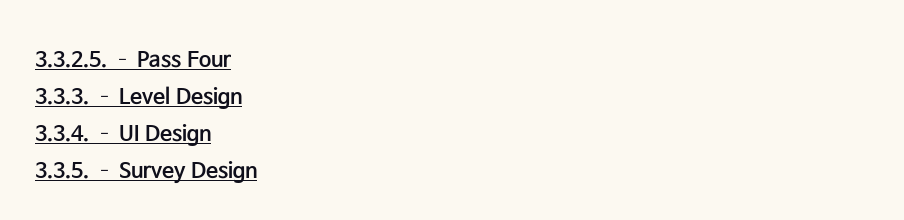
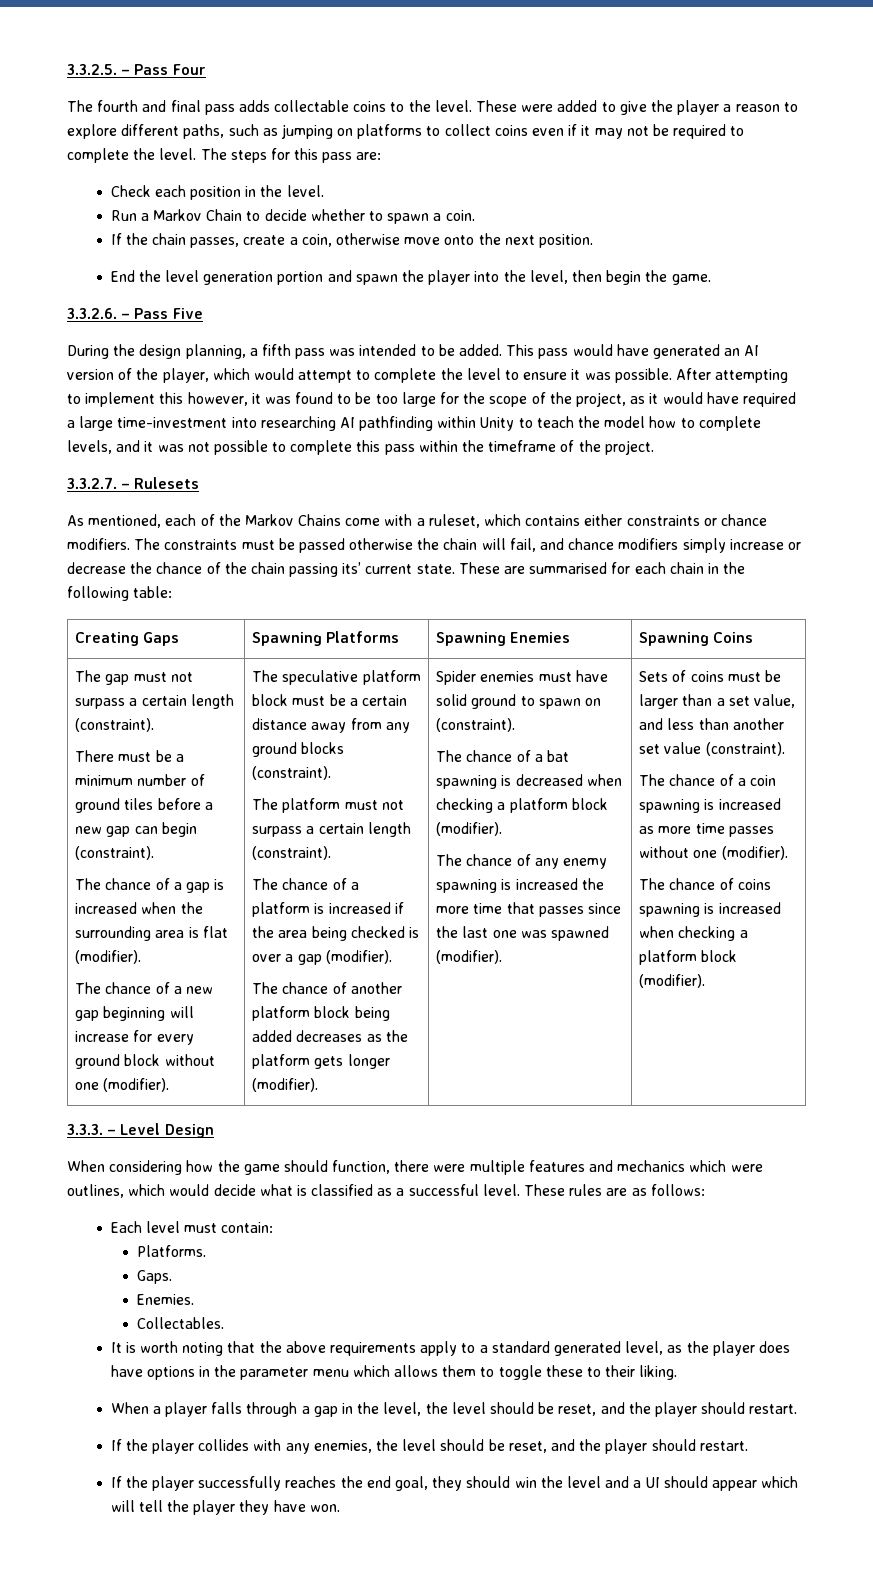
[35,86,243,109] [35,124,212,146] [35,161,258,184] 3.3.3. – Level Design // 3.3.4. – UI Design // 3.3.5. – Survey Design -> [67,100,798,115] [67,124,745,139] [67,148,382,163] [110,185,324,200] [110,209,475,224] [110,233,593,248] [110,270,711,285] [67,308,203,319] [67,344,760,359] [67,368,789,383] [67,392,796,407] [67,416,761,431] [67,440,654,455] [67,477,200,489] [67,514,767,528] [67,538,801,553] [67,562,746,577] [67,586,173,601] [75,632,180,646] [252,631,400,646] [436,632,571,646] [639,632,754,646] [75,670,193,685] [75,694,234,709] [75,718,155,732] [75,750,184,762] [75,774,205,786] [75,798,213,813] [75,822,197,837] [75,846,155,860] [75,878,225,893] [75,902,203,914] [75,926,228,941] [75,950,142,964] [75,982,214,994] [75,1006,194,1021] [75,1030,194,1045] [75,1054,215,1069] [75,1078,170,1092] [252,670,421,685] [252,694,408,706] [252,718,410,733] [252,742,345,757] [252,766,332,780] [252,798,404,813] [252,822,411,837] [252,846,332,860] [252,878,359,890] [252,902,404,917] [252,926,420,941] [252,950,392,965] [252,982,402,994] [252,1006,390,1021] [252,1030,408,1042] [252,1054,390,1069] [252,1078,319,1092] [436,670,608,685] [436,694,602,709] [436,718,516,732] [436,750,570,762] [436,774,622,789] [436,798,608,813] [436,822,503,836] [436,854,608,869] [436,878,604,893] [436,902,622,917] [436,926,610,941] [436,950,503,964] [639,670,782,682] [639,694,796,709] [639,718,784,730] [639,742,785,756] [639,774,777,786] [639,798,781,813] [639,823,774,837] [639,846,788,860] [639,878,771,890] [639,902,781,917] [639,926,748,941] [639,950,738,965] [639,974,706,988] [67,1123,214,1138] [67,1160,763,1175] [67,1184,705,1198] [110,1221,274,1233] [137,1245,207,1257] [137,1270,173,1284] [137,1294,195,1305] [137,1317,225,1329] [110,1341,790,1356] [110,1365,678,1380] [110,1402,798,1417] [110,1439,748,1454] [110,1476,799,1491] [110,1500,340,1515] The fourth and final pass adds collectable coins to the level. These were added to give the player a reason to explore different paths, such as jumping on platforms to collect coins even if it may not be required to complete the level. The steps for this pass are: // Check each position in the level. // Run a Markov Chain to decide whether to spawn a coin. // If the chain passes, create a coin, otherwise move onto the next position. // End the level generation portion and spawn the player into the level, then begin the game. // 3.3.2.6. – Pass Five // During the design planning, a fifth pass was intended to be added. This pass would have generated an AI version of the player, which would attempt to complete the level to ensure it was possible. After attempting to implement this however, it was found to be too large for the scope of the project, as it would have required a large time-investment into researching AI pathfinding within Unity to teach the model how to complete levels, and it was not possible to complete this pass within the timeframe of the project. // 3.3.2.7. – Rulesets // As mentioned, each of the Markov Chains come with a ruleset, which contains either constraints or chance modifiers. The constraints must be passed otherwise the chain will fail, and chance modifiers simply increase or decrease the chance of the chain passing its’ current state. These are summarised for each chain in the following table: // Creating Gaps | Spawning Platforms | Spawning Enemies | Spawning Coins // The gap must not surpass a certain length (constraint). // There must be a minimum number of ground tiles before a new gap can begin (constraint). // The chance of a gap is increased when the surrounding area is flat (modifier). // The chance of a new gap beginning will increase for every ground block without one (modifier). | The speculative platform block must be a certain distance away from any ground blocks (constraint). // The platform must not surpass a certain length (constraint). // The chance of a platform is increased if the area being checked is over a gap (modifier). // The chance of another platform block being added decreases as the platform gets longer (modifier). | Spider enemies must have solid ground to spawn on (constraint). // The chance of a bat spawning is decreased when checking a platform block (modifier). // The chance of any enemy spawning is increased the more time that passes since the last one was spawned (modifier). | Sets of coins must be larger than a set value, and less than another set value (constraint). // The chance of a coin spawning is increased as more time passes without one (modifier). // The chance of coins spawning is increased when checking a platform block (modifier). // 3.3.3. – Level Design // When considering how the game should function, there were multiple features and mechanics which were outlines, which would decide what is classified as a successful level. These rules are as follows: // Each level must contain: // Platforms. // Gaps. // Enemies. // Collectables. // It is worth noting that the above requirements apply to a standard generated level, as the player does have options in the parameter menu which allows them to toggle these to their liking. // When a player falls through a gap in the level, the level should be reset, and the player should restart. // If the player collides with any enemies, the level should be reset, and the player should restart. // If the player successfully reaches the end goal, they should win the level and a UI should appear which will tell the player they have won.

